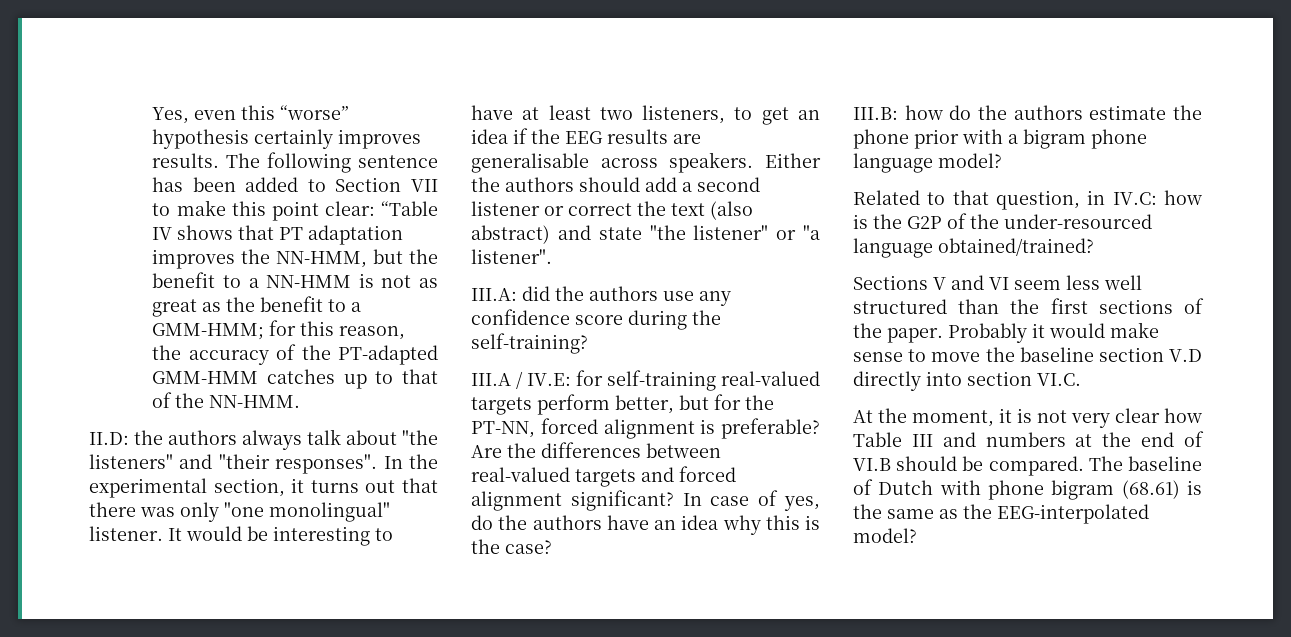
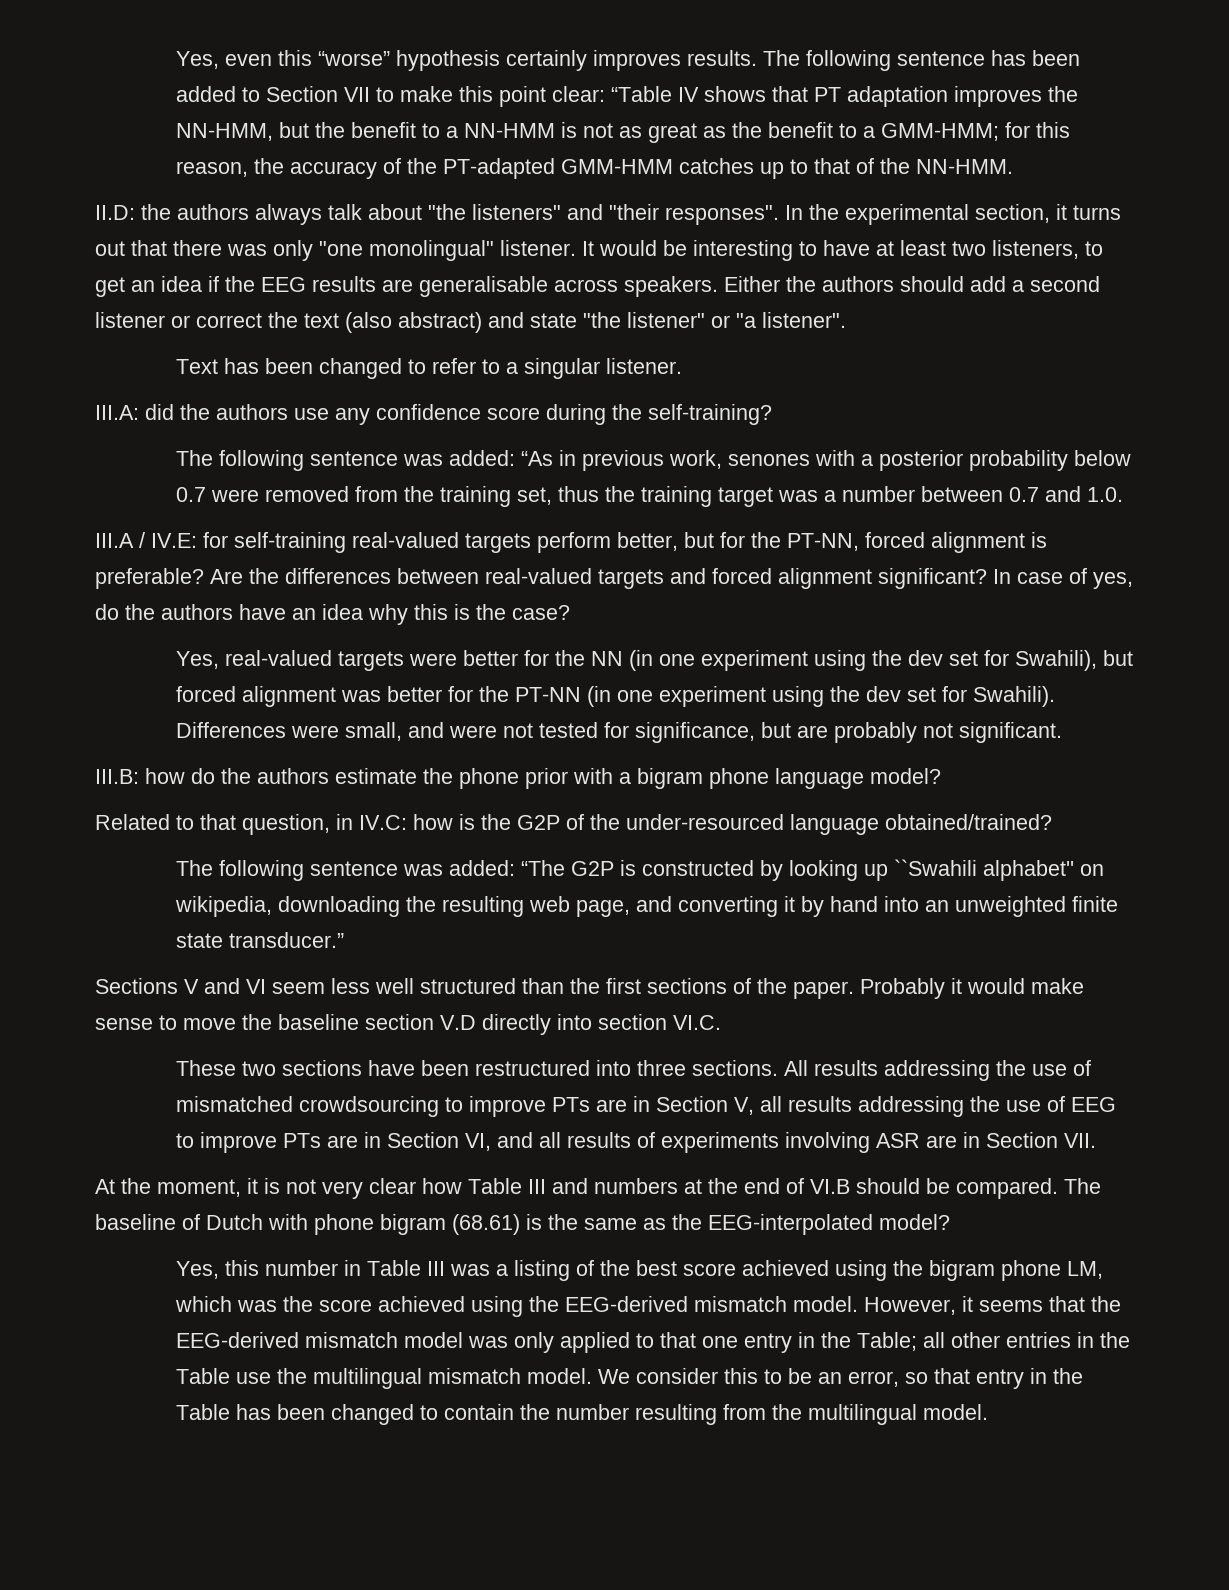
(552, 256) none -> [175,358,682,379] // Text has been changed to refer to a singular listener.
(588, 343) none -> [175,450,1131,471] [175,486,1123,507] // The following sentence was added: “As in previous work, senones with a posterior probability below 0.7 were removed from the training set, thus the training target was a number between 0.7 and 1.0.
(552, 547) none -> [175,650,1133,671] [175,686,1055,707] [175,722,1062,743] // Yes, real-valued targets were better for the NN (in one experiment using the dev set for Swahili), but forced alignment was better for the PT-NN (in one experiment using the dev set for Swahili). Differences were small, and were not tested for significance, but are probably not significant.
(1094, 247) none -> [175,859,1104,881] [174,896,1118,917] [175,932,344,948] // The following sentence was added: “The G2P is constructed by looking up ``Swahili alphabet'' on wikipedia, downloading the resulting web page, and converting it by hand into an unweighted finite state transducer.”
(1081, 379) none -> [175,1060,1091,1081] [175,1096,1116,1117] [175,1132,1096,1153] // These two sections have been restructured into three sections. All results addressing the use of mismatched crowdsourcing to improve PTs are in Section V, all results addressing the use of EEG to improve PTs are in Section VI, and all results of experiments involving ASR are in Section VII.
(917, 535) none -> [175,1260,1103,1281] [174,1296,1121,1317] [175,1332,1130,1353] [175,1368,1083,1389] [175,1404,988,1425] // Yes, this number in Table III was a listing of the best score achieved using the bigram phone LM, which was the score achieved using the EEG-derived mismatch model. However, it seems that the EEG-derived mismatch model was only applied to that one entry in the Table; all other entries in the Table use the multilingual mismatch model. We consider this to be an error, so that entry in the Table has been changed to contain the number resulting from the multilingual model.

